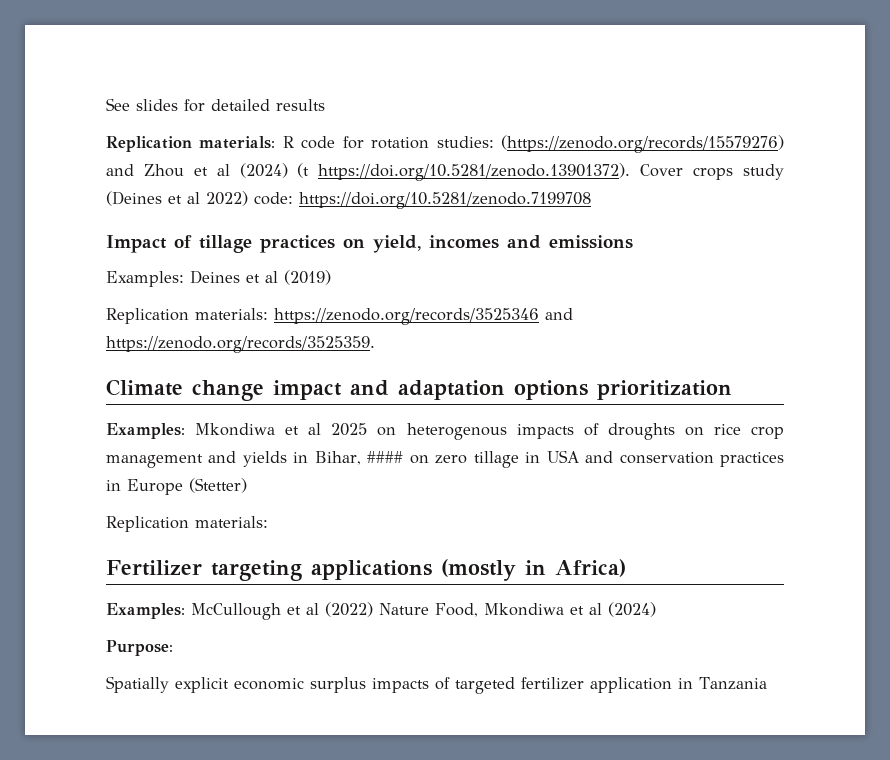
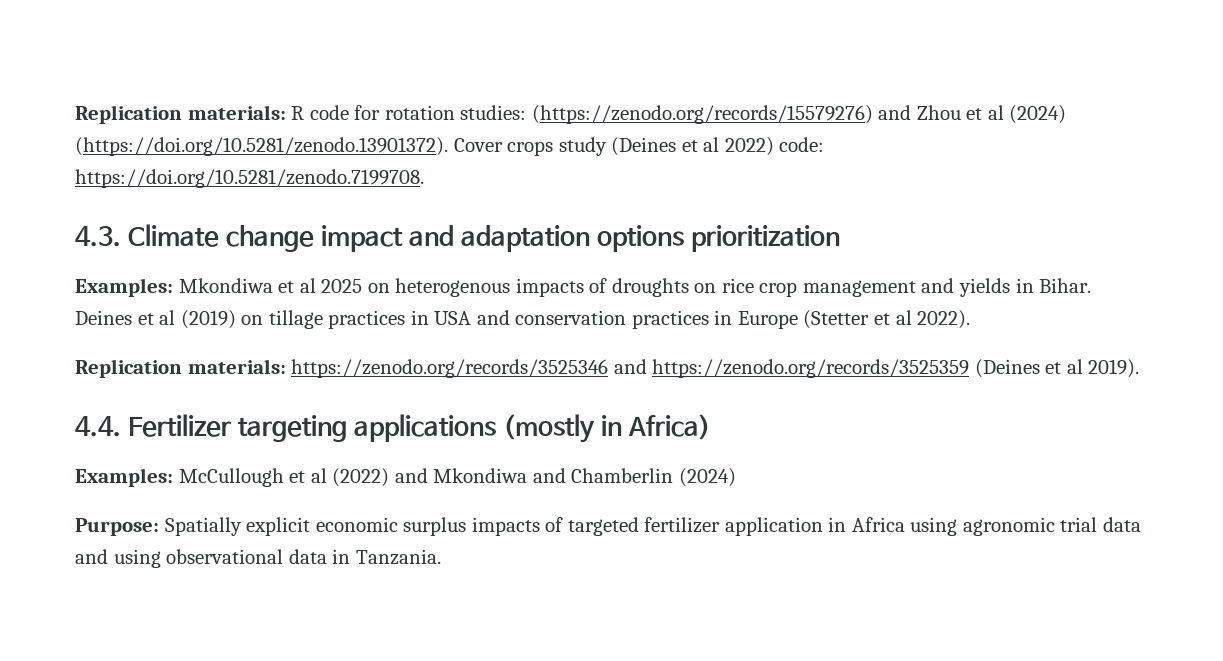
[106,98,325,112] See slides for detailed results // -> (75, 114) none
[297,163,631,181] (t https://doi.org/10.5281/zenodo.13901372). -> [75,137,448,156] (https://doi.org/10.5281/zenodo.13901372).
[299,192,591,209] [106,235,633,253] [106,270,331,287] [106,308,573,325] [106,336,375,353] https://doi.org/10.5281/zenodo.7199708 // Impact of tillage practices on yield, incomes and emissions // Examples: Deines et al (2019) // Replication materials: https://zenodo.org/records/3525346 and https://zenodo.org/records/3525359. // -> [75,169,424,188] [75,226,121,247] https://doi.org/10.5281/zenodo.7199708. // 4.3.
[314,451,519,468] Bihar, #### on zero tillage -> [1039,278,1092,293] [75,310,406,329] Bihar. Deines et al (2019) on tillage practices
[189,478,247,493] [106,516,268,532] (Stetter) // Replication materials: // -> [803,310,971,329] [75,359,1140,378] [75,416,121,437] (Stetter et al 2022). // Replication materials: https://zenodo.org/records/3525346 and https://zenodo.org/records/3525359 (Deines et al 2019). // 4.4.
[379,603,602,617] Nature Food, Mkondiwa et al -> [394,468,674,483] and Mkondiwa and Chamberlin
(173, 648) // -> (159, 527) none
[699,677,767,690] Tanzania -> [851,517,1142,536] [75,549,441,568] Africa using agronomic trial data and using observational data in Tanzania.

